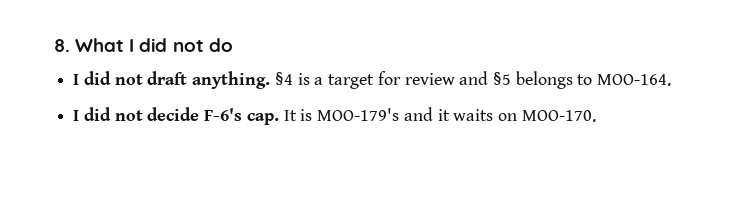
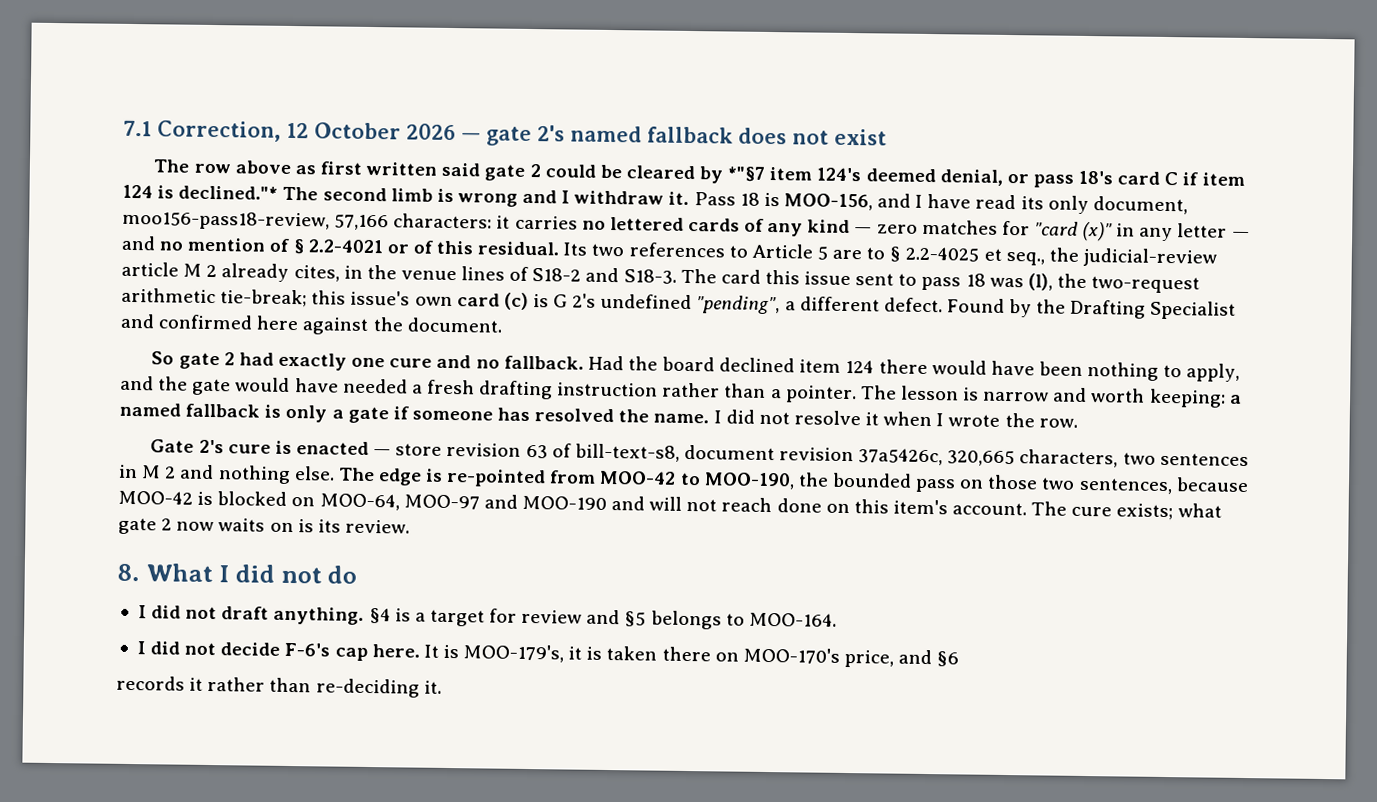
(54, 45) none -> [123,119,887,147] [153,159,1245,188] [122,184,1188,215] [122,210,1250,242] [121,235,1217,268] [121,261,1201,294] [121,287,1237,320] [120,313,503,335] [151,351,1241,382] [120,375,1242,408] [119,402,1078,428] [150,439,1249,468] [118,464,1249,495] [118,490,1222,521] [118,517,410,535] 7.1 Correction, 12 October 2026 — gate 2's named fallback does not exist // The row above as first written said gate 2 could be cleared by *"§7 item 124's deemed denial, or pass 18's card C if item 124 is declined."* The second limb is wrong and I withdraw it. Pass 18 is MOO-156, and I have read its only document, moo156-pass18-review, 57,166 characters: it carries no lettered cards of any kind — zero matches for "card (x)" in any letter — and no mention of § 2.2-4021 or of this residual. Its two references to Article 5 are to § 2.2-4025 et seq., the judicial-review article M 2 already cites, in the venue lines of S18-2 and S18-3. The card this issue sent to pass 18 was (l), the two-request arithmetic tie-break; this issue's own card (c) is G 2's undefined "pending", a different defect. Found by the Drafting Specialist and confirmed here against the document. // So gate 2 had exactly one cure and no fallback. Had the board declined item 124 there would have been nothing to apply, and the gate would have needed a fresh drafting instruction rather than a pointer. The lesson is narrow and worth keeping: a named fallback is only a gate if someone has resolved the name. I did not resolve it when I wrote the row. // Gate 2's cure is enacted — store revision 63 of bill-text-s8, document revision 37a5426c, 320,665 characters, two sentences in M 2 and nothing else. The edge is re-pointed from MOO-42 to MOO-190, the bounded pass on those two sentences, because MOO-42 is blocked on MOO-64, MOO-97 and MOO-190 and will not reach done on this item's account. The cure exists; what gate 2 now waits on is its review. //
[246,107,596,125] cap. It is MOO-179's and it waits on MOO-170. -> [334,644,960,668] [116,675,442,698] cap here. It is MOO-179's, it is taken there on MOO-170's price, and §6 // records it rather than re-deciding it.

